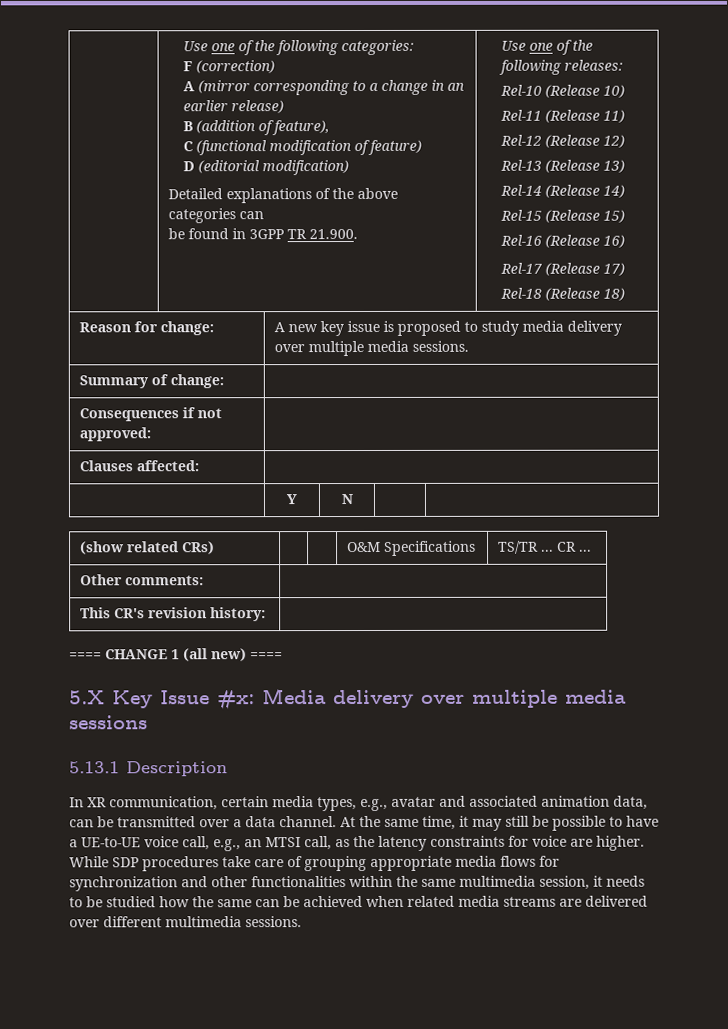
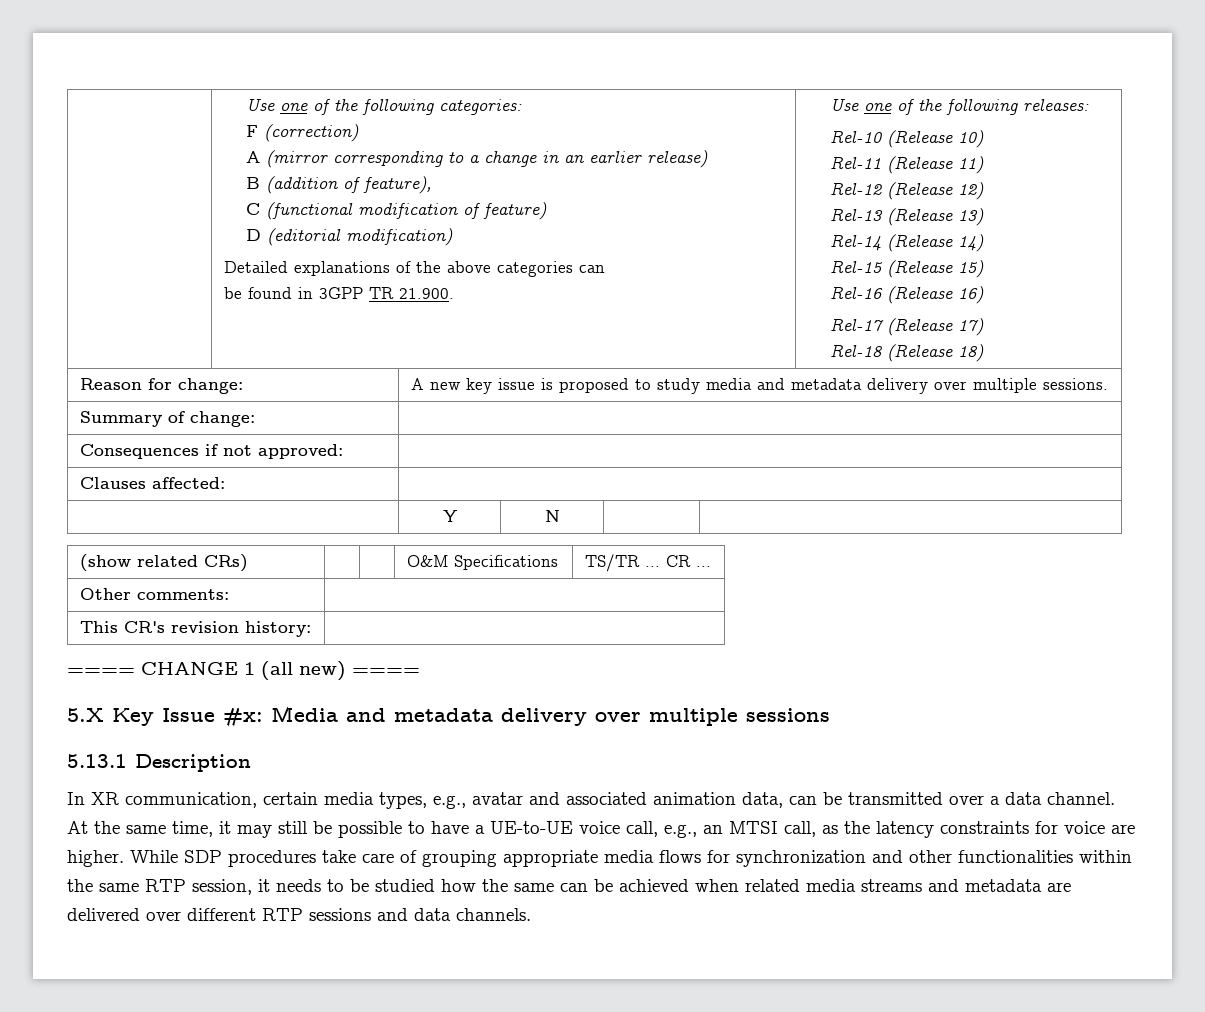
[566,320,622,336] [273,340,409,357] delivery over multiple media -> [756,378,1037,394] and metadata delivery over multiple
[333,689,627,709] delivery over multiple media -> [346,708,738,726] and metadata delivery over multiple
[459,875,536,887] multimedia -> [145,879,186,892] RTP
(556, 901) none -> [928,879,1042,892] and metadata
[165,916,302,928] multimedia sessions. -> [262,908,531,921] RTP sessions and data channels.

